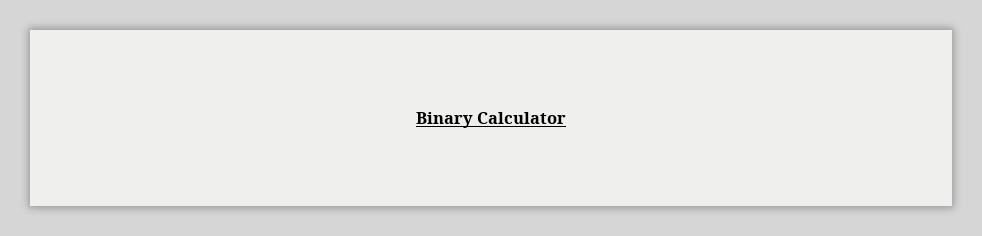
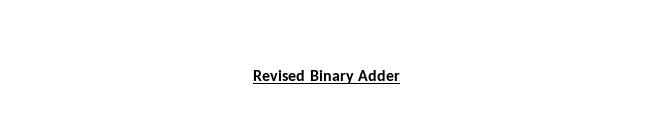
[415,112,567,128] Binary Calculator -> [253,70,400,84] Revised Binary Adder

